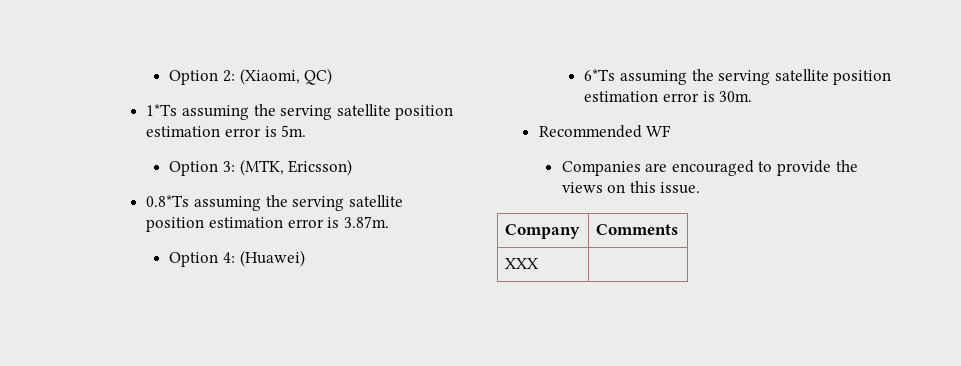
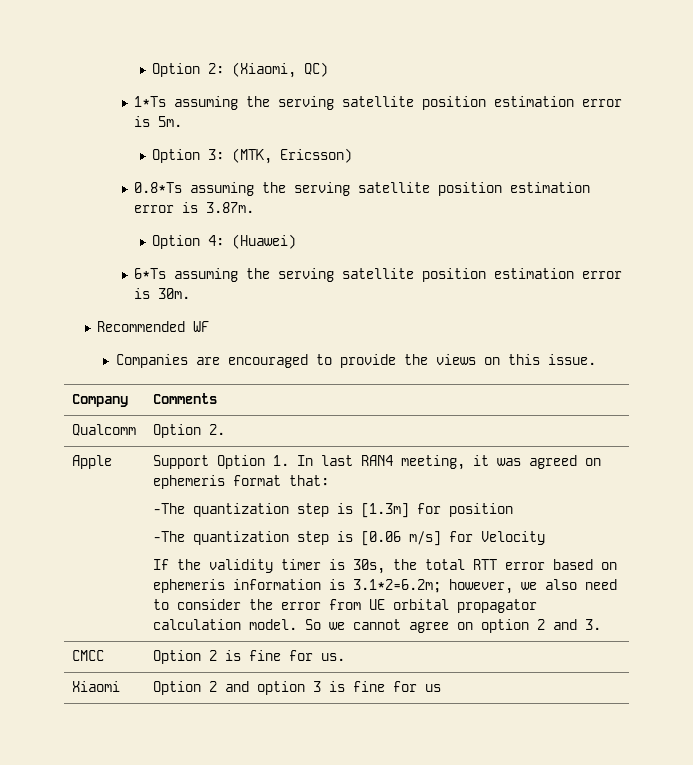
[505,258,539,269] XXX | -> [72,424,137,436] [153,424,226,438] [72,455,113,469] [153,455,602,470] [153,475,330,489] [153,503,514,518] [153,531,546,546] [153,559,618,574] [153,579,618,594] [153,599,538,613] [153,619,602,633] [72,650,105,661] [153,650,346,664] [72,681,121,692] [153,681,442,695] Qualcomm | Option 2. // Apple | Support Option 1. In last RAN4 meeting, it was agreed on ephemeris format that: // -The quantization step is [1.3m] for position // -The quantization step is [0.06 m/s] for Velocity // If the validity timer is 30s, the total RTT error based on ephemeris information is 3.1*2=6.2m; however, we also need to consider the error from UE orbital propagator calculation model. So we cannot agree on option 2 and 3. // CMCC | Option 2 is fine for us. // Xiaomi | Option 2 and option 3 is fine for us

